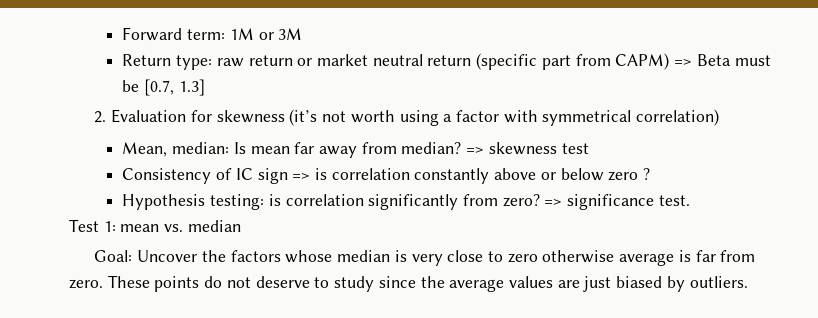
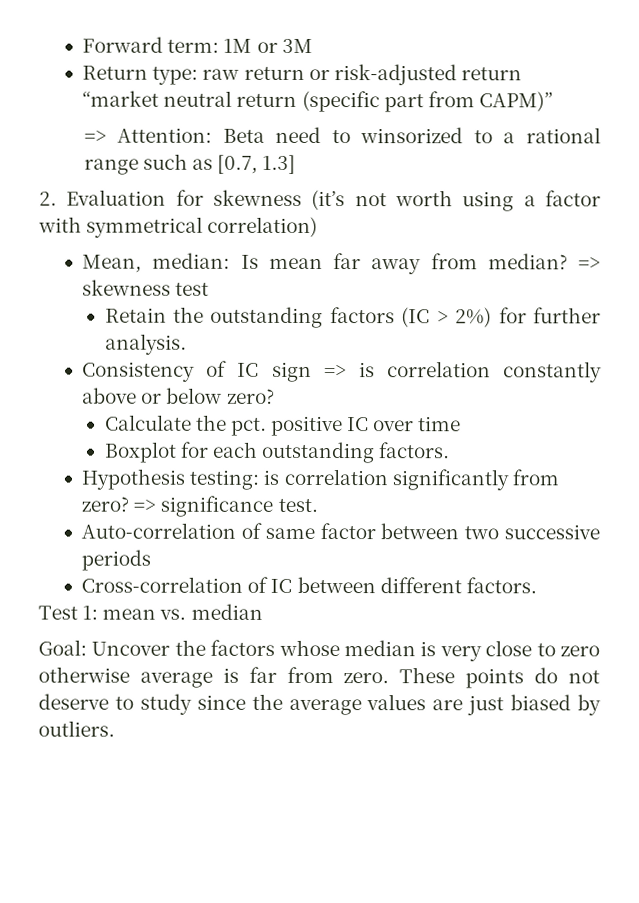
[316,54,368,66] market -> [333,64,523,86] [82,90,160,107] risk-adjusted return “market
[615,53,771,70] [122,80,140,92] CAPM) => Beta must be -> [479,91,554,112] [83,126,601,144] [83,153,213,175] CAPM)” // => Attention: Beta need to winsorized to a rational range such as
(589, 148) none -> [104,306,601,329] [104,333,187,355] // Retain the outstanding factors (IC > 2%) for further analysis.
[608,168,651,181] zero ? -> [226,388,275,404] [104,414,462,437] [103,441,451,464] zero? // Calculate the pct. positive IC over time // Boxplot for each outstanding factors.
(690, 200) none -> [81,522,600,540] [81,549,152,571] [81,576,537,594] // Auto-correlation of same factor between two successive periods // Cross-correlation of IC between different factors.

